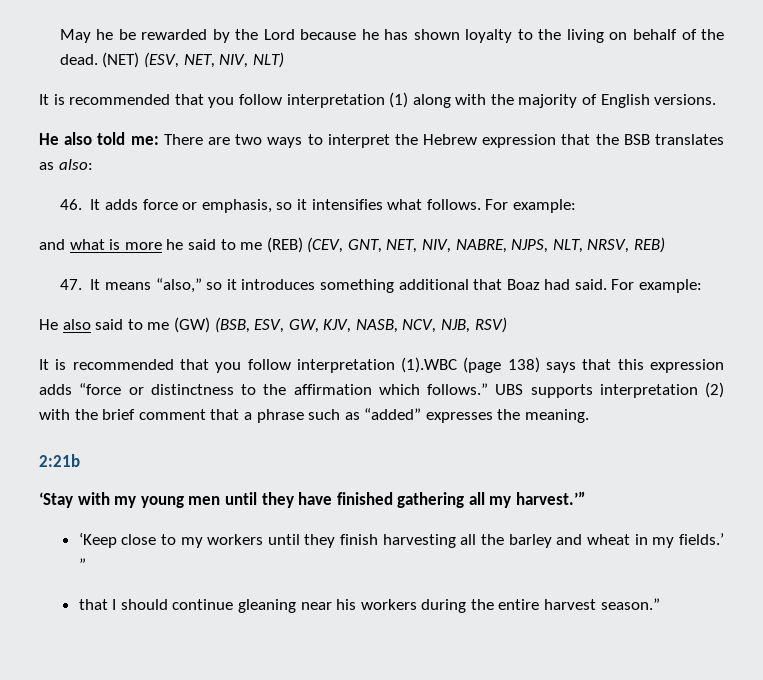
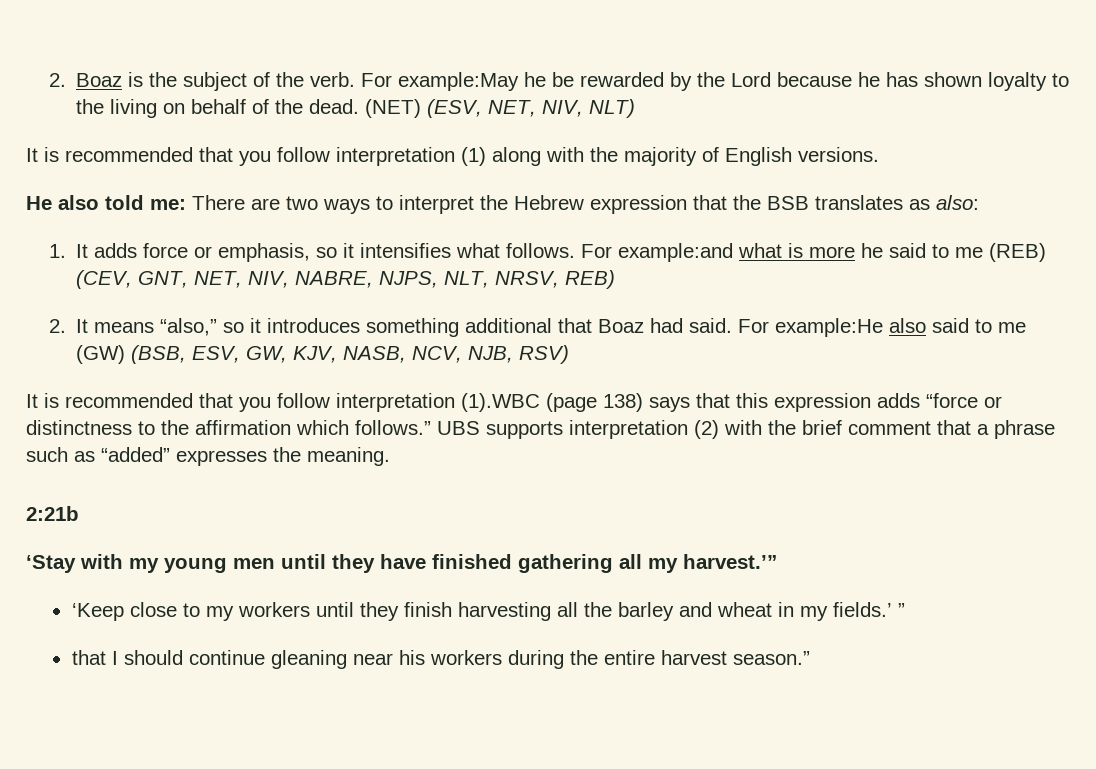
[59,29,91,43] May -> [49,72,520,91] 2. Boaz is the subject of the verb. For example:May
[59,199,82,210] 46. -> [49,244,67,258] 1.
[512,199,576,213] [39,239,65,250] example: // and -> [618,243,734,262] example:and
[59,279,82,290] 47. -> [49,319,67,333] 2.
[639,279,703,293] [39,319,58,330] example: // He -> [775,318,884,337] example:He

